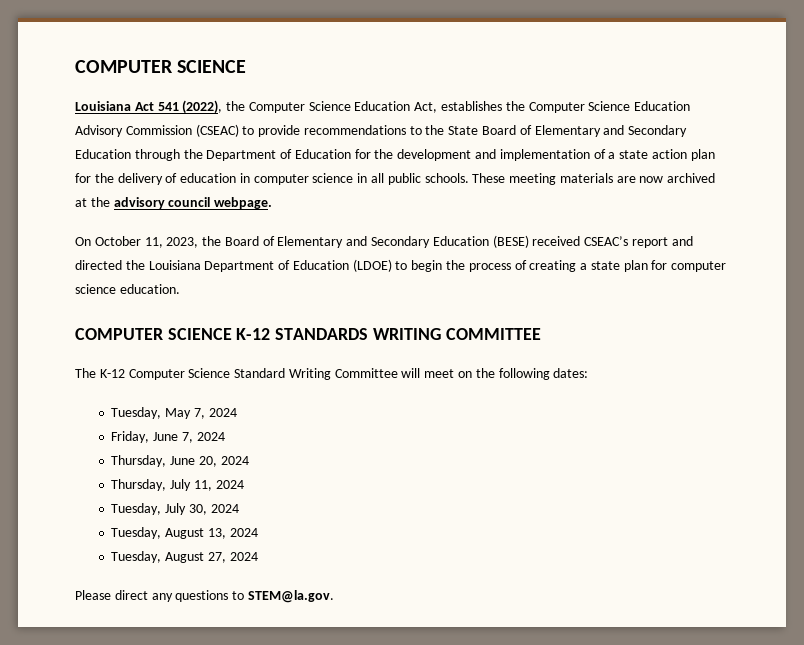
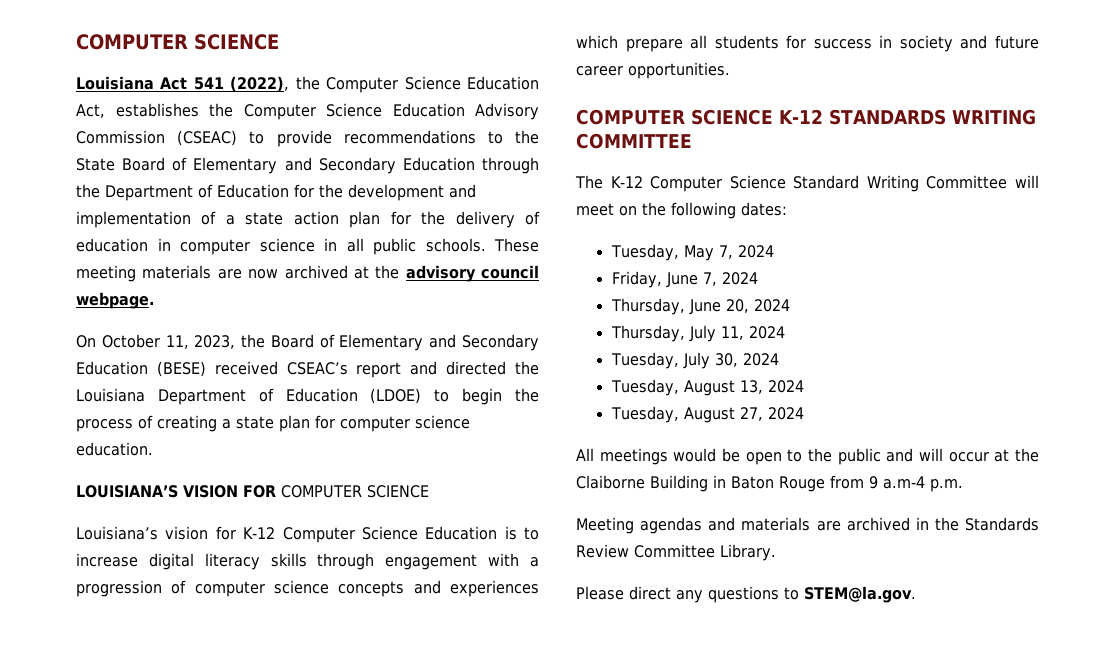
(180, 289) none -> [76,485,429,498] [76,526,539,543] [76,553,539,570] [76,580,539,597] [576,35,1039,52] [576,62,730,79] // LOUISIANA’S VISION FOR COMPUTER SCIENCE // Louisiana’s vision for K-12 Computer Science Education is to increase digital literacy skills through engagement with a progression of computer science concepts and experiences which prepare all students for success in society and future career opportunities.
(258, 556) none -> [576,448,1039,465] [576,475,963,492] [576,517,1039,534] [576,544,776,561] // All meetings would be open to the public and will occur at the Claiborne Building in Baton Rouge from 9 a.m-4 p.m. // Meeting agendas and materials are archived in the Standards Review Committee Library.

